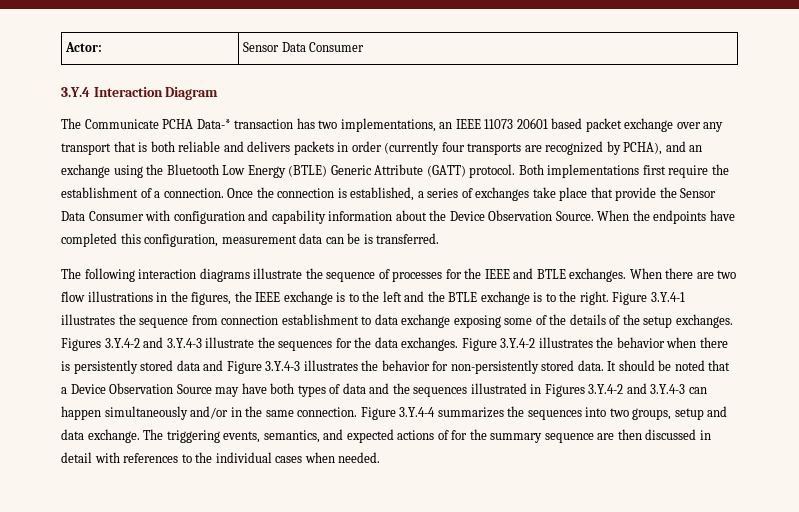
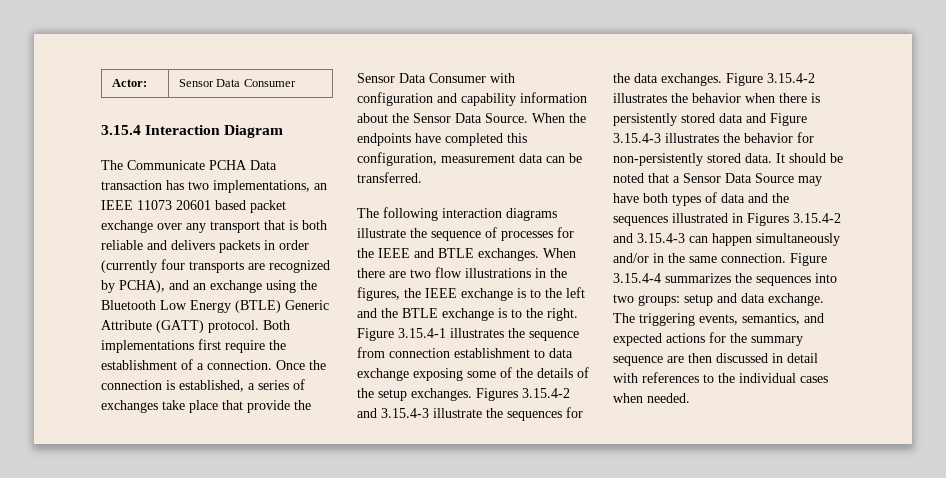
[61,87,90,97] 3.Y.4 -> [101,125,141,135] 3.15.4
[196,119,231,129] Data-* -> [250,160,277,170] Data
[449,210,553,221] Device Observation -> [413,113,482,123] Sensor Data
[363,234,373,244] is -> (582, 158) none
[650,292,685,302] 3.Y.4-1 -> [398,328,446,338] 3.15.4-1
[104,337,202,348] 3.Y.4-2 and 3.Y.4-3 -> [522,388,570,398] [357,408,429,418] 3.15.4-2 and 3.15.4-3
[500,338,536,348] 3.Y.4-2 -> [767,73,815,83] 3.15.4-2
[265,361,301,371] 3.Y.4-3 -> [613,133,661,143] 3.15.4-3
[70,383,174,394] Device Observation -> [683,173,752,183] Sensor Data
[588,383,686,394] 3.Y.4-2 and 3.Y.4-3 -> [793,213,841,223] [613,233,685,243] 3.15.4-2 and 3.15.4-3
[399,407,436,417] 3.Y.4-4 -> [613,273,661,283] 3.15.4-4
[632,408,672,420] groups, -> [638,295,680,306] groups:
[437,430,449,440] of -> (705, 338) none

